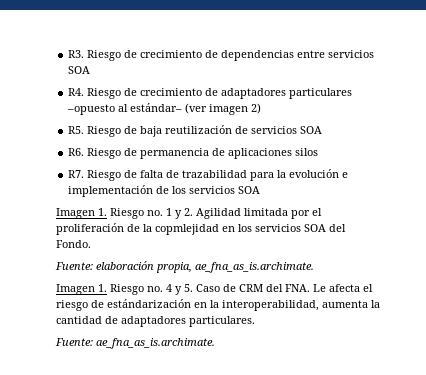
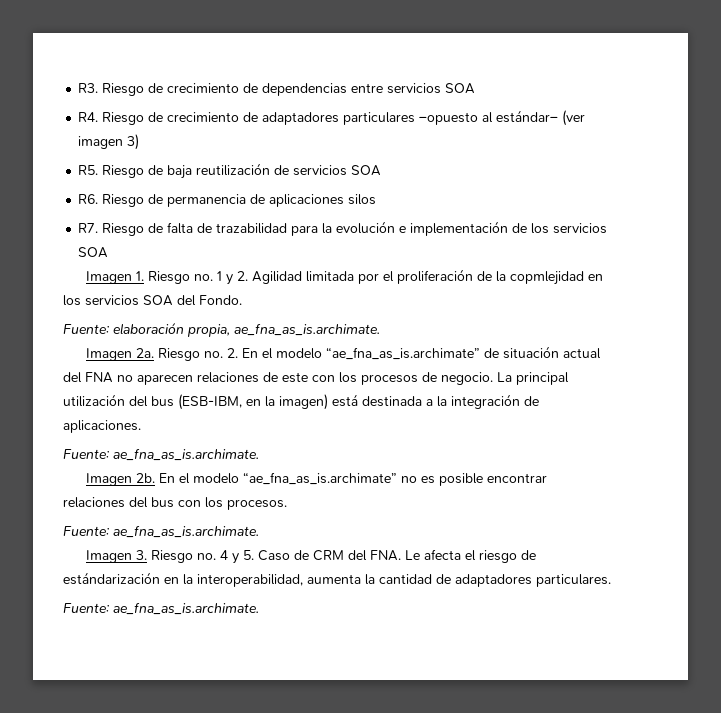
[251,103,262,114] 2) -> [127,134,140,150] 3)
[98,284,107,292] 1. -> [136,346,602,361] [63,372,569,385] [63,394,539,410] [63,420,141,433] [63,448,259,461] [86,472,548,486] [63,497,287,510] [63,525,259,538] [86,550,148,563] 2a. Riesgo no. 2. En el modelo “ae_fna_as_is.archimate” de situación actual del FNA no aparecen relaciones de este con los procesos de negocio. La principal utilización del bus (ESB-IBM, en la imagen) está destinada a la integración de aplicaciones. // Fuente: ae_fna_as_is.archimate. // Imagen 2b. En el modelo “ae_fna_as_is.archimate” no es posible encontrar relaciones del bus con los procesos. // Fuente: ae_fna_as_is.archimate. // Imagen 3.

